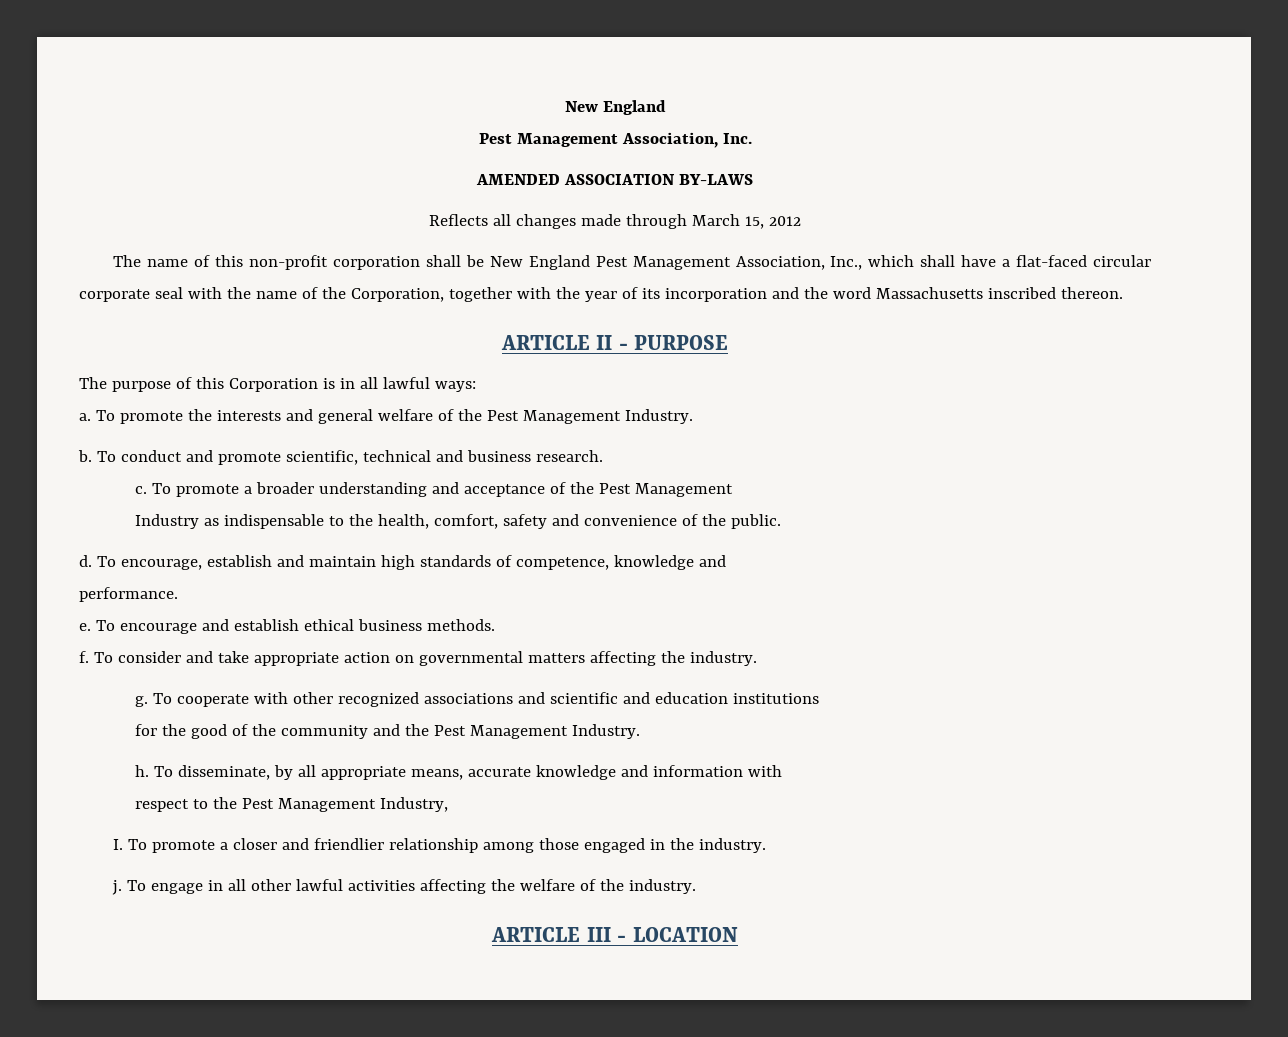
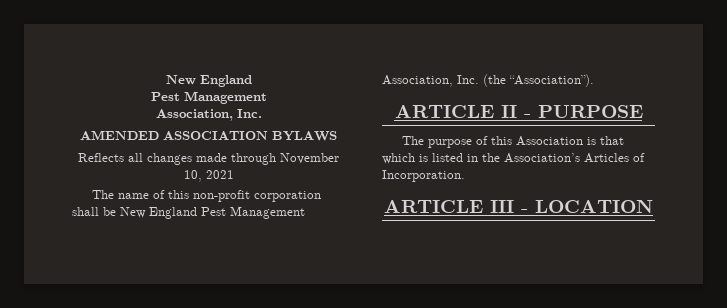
(618, 140) none -> (267, 97) //
[678,174,753,185] BY-LAWS -> [272,131,337,141] BYLAWS
[691,214,801,229] March 15, 2012 -> [280,153,339,164] [183,170,234,182] November 10, 2021
[830,255,1151,270] [79,287,1123,302] Inc., which shall have a flat-faced circular corporate seal with the name of the Corporation, together with the year of its incorporation and the word Massachusetts inscribed thereon. -> [457,74,594,87] Inc. (the “Association”).
[228,377,476,392] [79,409,693,424] [78,450,603,465] [134,482,733,497] [134,514,781,529] [79,555,726,570] [79,587,178,602] [79,619,495,634] [79,651,757,666] [134,692,819,707] [134,724,640,739] [134,765,782,780] [134,797,448,812] [113,838,767,853] [112,879,697,895] Corporation is in all lawful ways: // a. To promote the interests and general welfare of the Pest Management Industry. // b. To conduct and promote scientific, technical and business research. // c. To promote a broader understanding and acceptance of the Pest Management // Industry as indispensable to the health, comfort, safety and convenience of the public. // d. To encourage, establish and maintain high standards of competence, knowledge and // performance. // e. To encourage and establish ethical business methods. // f. To consider and take appropriate action on governmental matters affecting the industry. // g. To cooperate with other recognized associations and scientific and education institutions // for the good of the community and the Pest Management Industry. // h. To disseminate, by all appropriate means, accurate knowledge and information with // respect to the Pest Management Industry, // I. To promote a closer and friendlier relationship among those engaged in the industry. // j. To engage in all other lawful activities affecting the welfare of the industry. -> [515,136,624,146] [382,153,645,164] [382,170,465,182] Association is that which is listed in the Association’s Articles of Incorporation.

